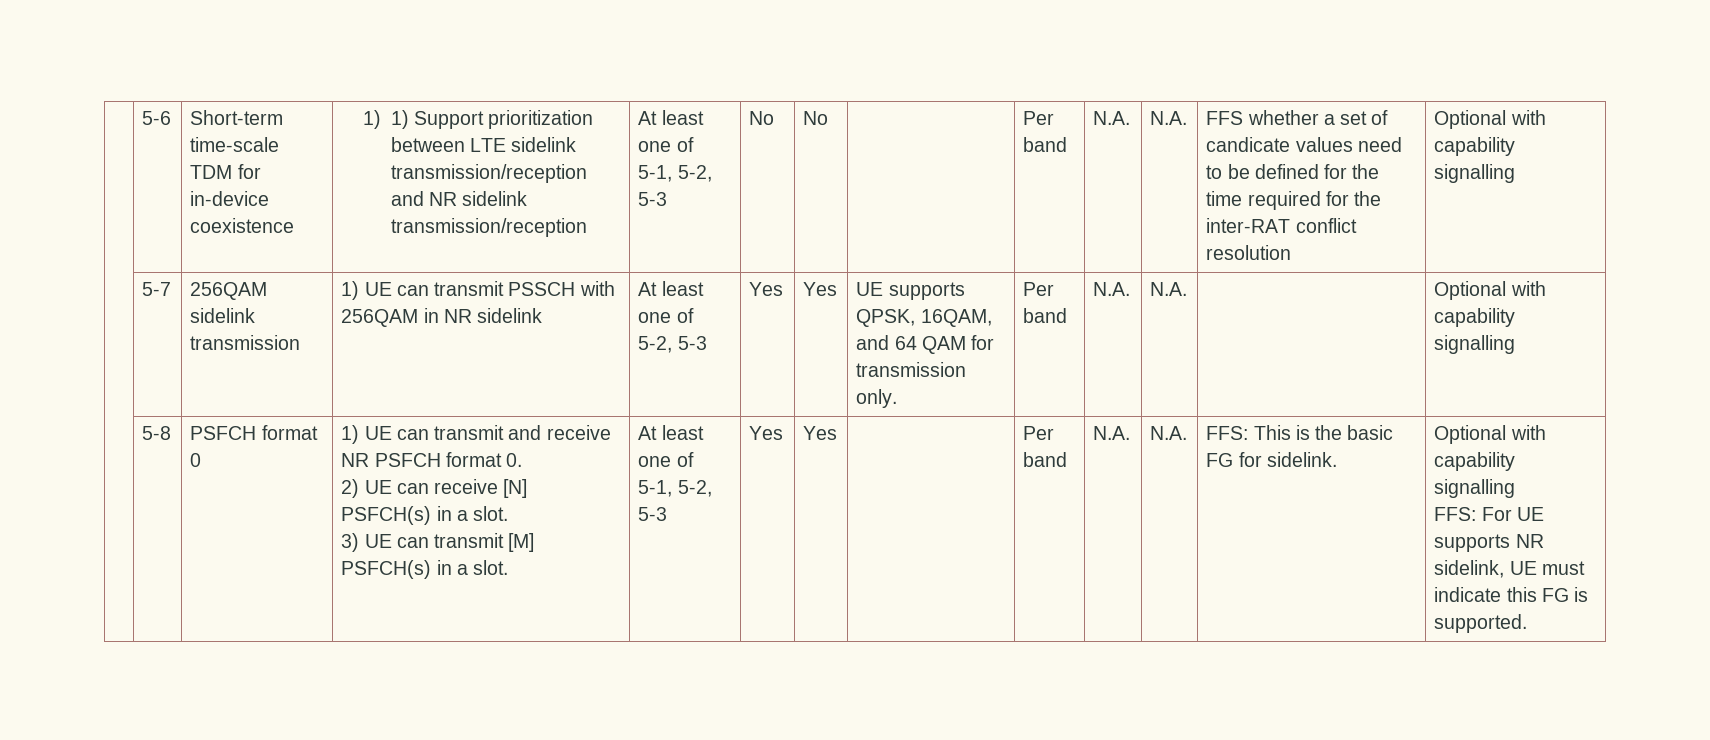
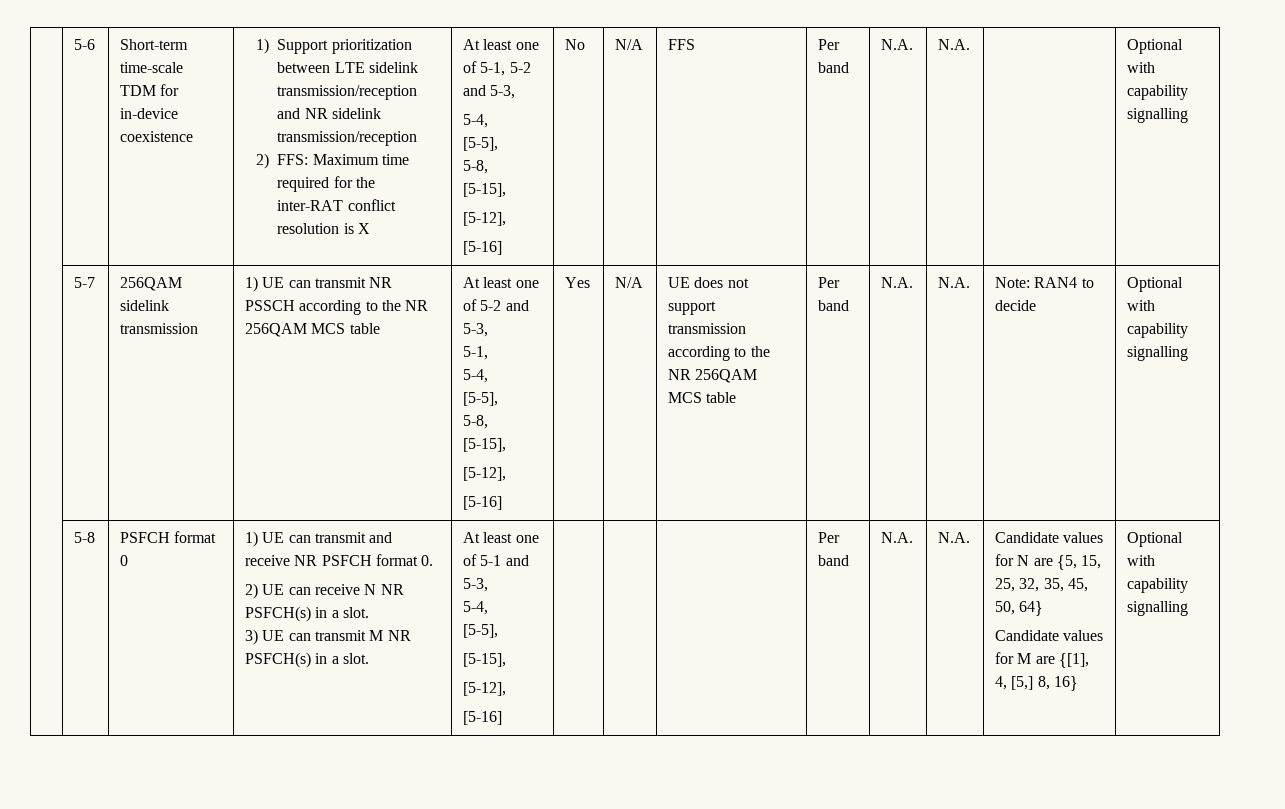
[390,110,409,129] 1) -> (270, 46) none
[638,110,704,125] [638,137,694,152] [638,165,712,182] [638,192,668,206] [749,111,775,125] [803,111,829,125] [1023,111,1055,125] [1023,137,1068,152] [1093,111,1131,125] [1150,111,1188,125] [1206,110,1389,125] [1206,137,1402,152] [1206,164,1380,179] [1206,191,1382,210] [1206,218,1357,233] [1206,245,1292,260] | At least one of 5-1, 5-2, 5-3 | No | No | | Per band | N.A. | N.A. | FFS whether a set of candicate values need to be defined for the time required for the inter-RAT conflict resolution -> [256,153,410,169] [277,176,376,192] [277,199,396,211] [277,223,371,234] [463,39,539,50] [463,61,531,76] [463,85,516,99] [463,114,489,128] [463,137,499,151] [463,160,489,174] [463,183,507,197] [463,212,507,226] [463,241,503,255] [565,39,586,50] [615,39,644,50] [668,39,696,50] [818,39,841,50] [818,62,850,73] [881,39,914,50] [938,39,971,50] // 2) FFS: Maximum time required for the inter-RAT conflict resolution is X | At least one of 5-1, 5-2 and 5-3, // 5-4, // [5-5], // 5-8, // [5-15], // [5-12], // [5-16] | No | N/A | FFS | Per band | N.A. | N.A. |
[508,281,615,296] [341,308,543,327] [638,281,704,296] [638,308,694,323] [638,336,707,353] [749,282,784,296] [803,282,838,296] [856,282,965,300] [856,309,992,327] [856,335,995,354] [856,362,967,377] [856,389,898,408] [1023,282,1055,296] [1023,308,1068,323] [1093,282,1131,296] [1150,282,1188,296] PSSCH with 256QAM in NR sidelink | At least one of 5-2, 5-3 | Yes | Yes | UE supports QPSK, 16QAM, and 64 QAM for transmission only. | Per band | N.A. | N.A. | -> [369,277,393,288] [245,300,429,315] [245,323,380,337] [463,277,539,288] [463,299,529,311] [463,323,489,337] [463,346,489,360] [463,369,489,383] [463,392,499,406] [463,415,489,429] [463,438,507,452] [463,467,507,481] [463,496,503,510] [565,277,591,288] [615,277,644,288] [668,277,749,288] [668,301,717,315] [668,323,747,334] [668,346,770,361] [668,369,758,383] [668,392,737,403] [818,277,841,288] [818,300,850,311] [881,277,914,288] [938,277,971,288] [995,277,1094,288] [995,300,1037,311] NR PSSCH according to the NR 256QAM MCS table | At least one of 5-2 and 5-3, // 5-1, // 5-4, // [5-5], // 5-8, // [5-15], // [5-12], // [5-16] | Yes | N/A | UE does not support transmission according to the NR 256QAM MCS table | Per band | N.A. | N.A. | Note: RAN4 to decide
[503,479,528,498] [N] -> [364,584,404,595] N NR
[508,533,535,552] [M] -> [369,630,411,641] M NR
[638,480,712,497] [638,507,668,521] [749,426,784,440] [803,426,838,440] [1023,426,1055,440] [1023,452,1068,467] [1093,426,1131,440] [1150,426,1188,440] [1206,425,1394,440] [1206,452,1337,467] [1434,425,1546,444] [1434,452,1516,471] [1434,479,1516,498] [1434,507,1544,521] [1434,534,1544,552] [1434,560,1585,578] [1434,587,1589,602] [1434,614,1528,633] 5-1, 5-2, 5-3 | Yes | Yes | | Per band | N.A. | N.A. | FFS: This is the basic FG for sidelink. | Optional with capability signalling // FFS: For UE supports NR sidelink, UE must indicate this FG is supported. -> [480,555,529,566] [463,578,489,592] [463,601,489,615] [463,624,499,638] [463,653,507,667] [463,682,507,696] [463,711,503,725] [818,532,841,543] [818,555,850,566] [881,532,914,543] [938,532,971,543] [995,532,1104,543] [995,554,1102,570] [995,578,1089,592] [995,601,1044,616] [995,630,1104,641] [995,652,1090,668] [995,676,1079,691] [1127,532,1184,547] [1127,555,1156,566] [1127,578,1189,593] [1127,601,1189,616] 5-1 and 5-3, // 5-4, // [5-5], // [5-15], // [5-12], // [5-16] | | | | Per band | N.A. | N.A. | Candidate values for N are {5, 15, 25, 32, 35, 45, 50, 64} // Candidate values for M are {[1], 4, [5,] 8, 16} | Optional with capability signalling

